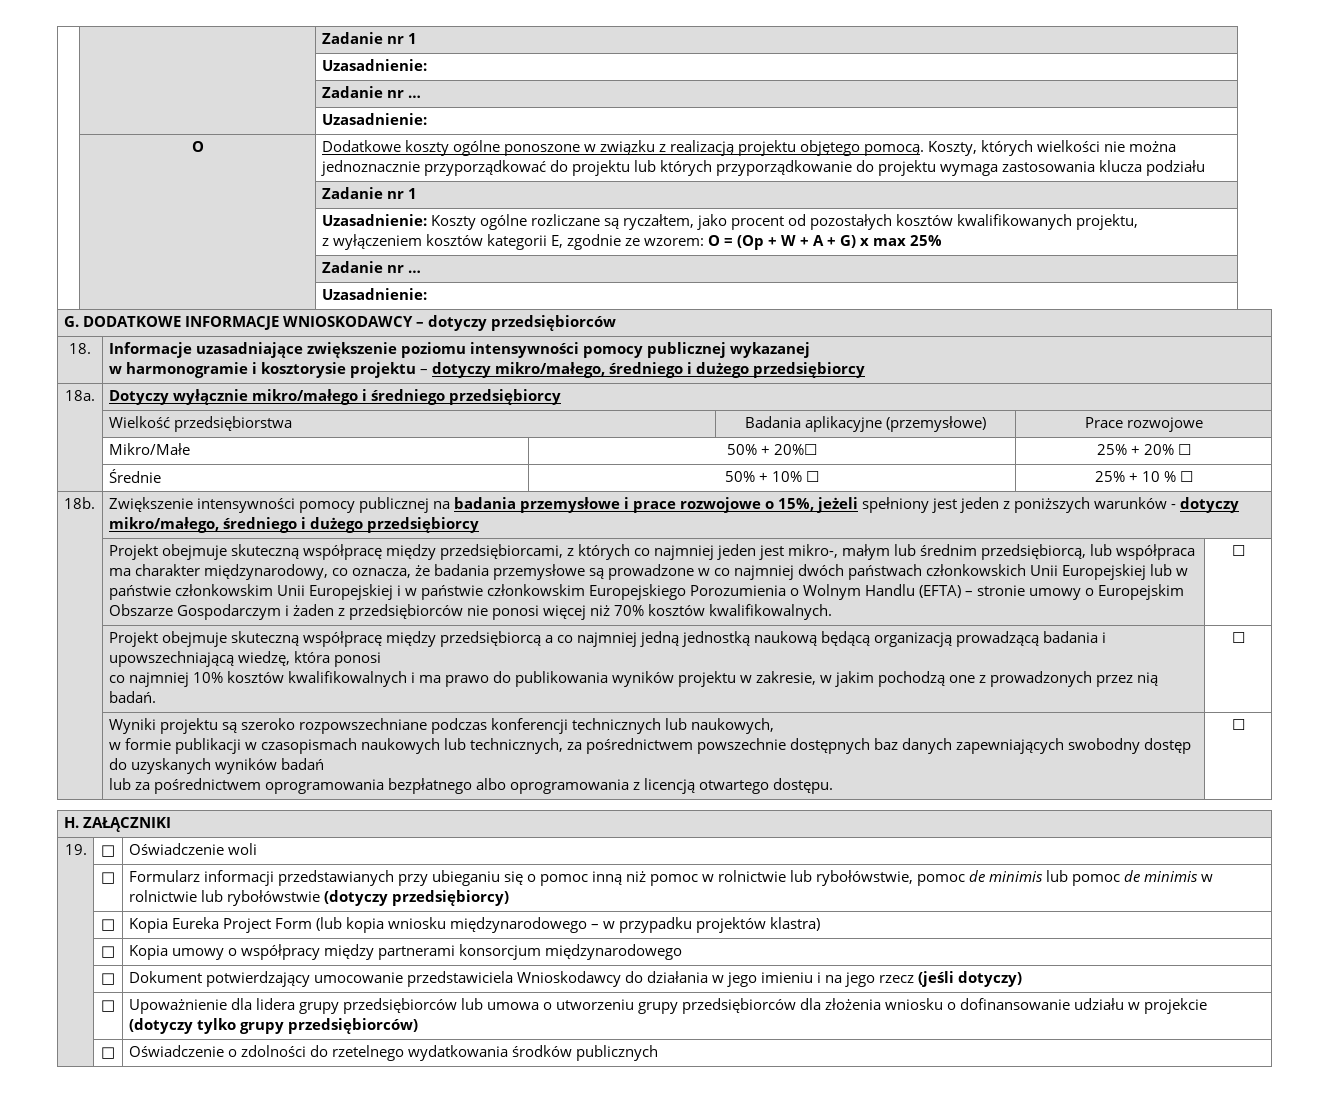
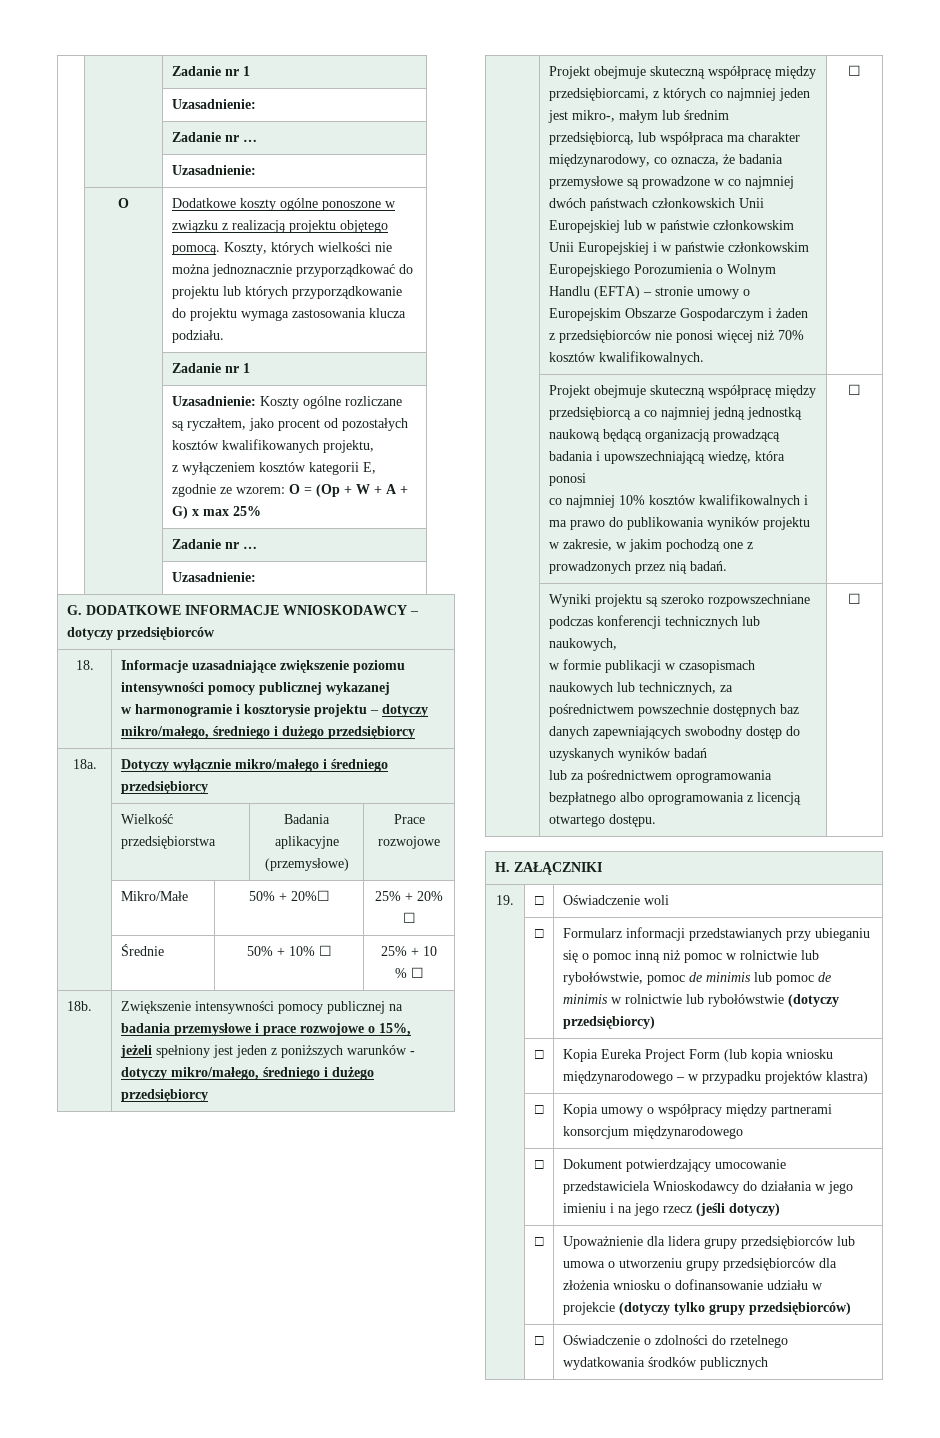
[1145,160,1205,176] podziału -> [172,330,225,343] podziału.

